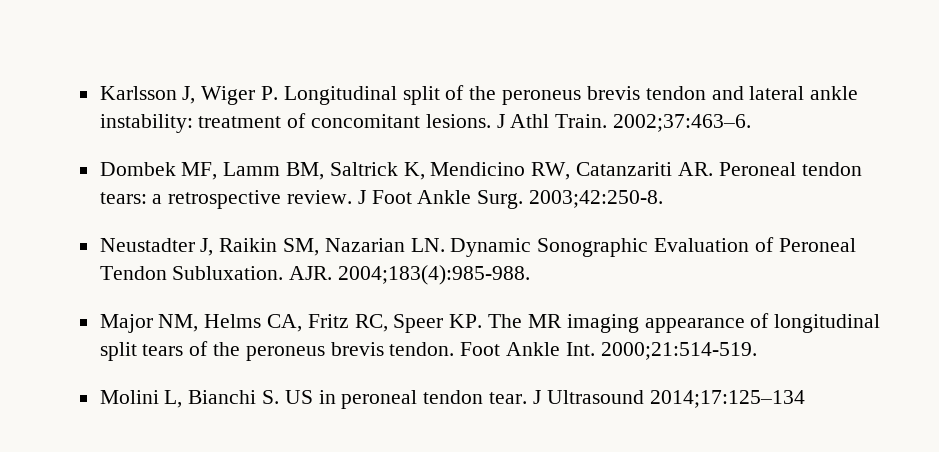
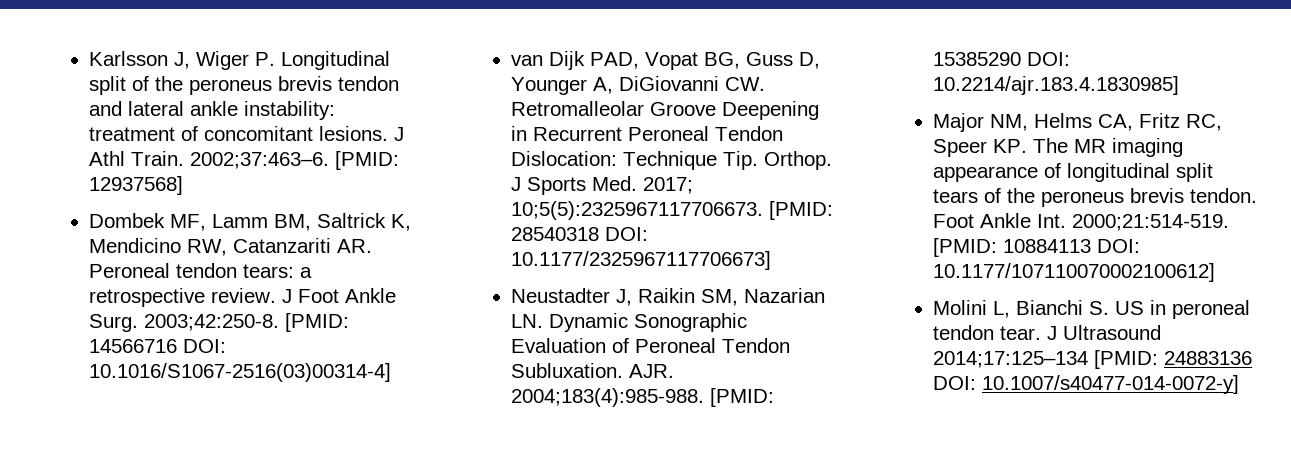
(752, 123) none -> [335,151,400,170] [89,176,184,195] [PMID: 12937568]
(664, 199) none -> [285,313,350,332] [89,339,227,353] [89,363,392,382] [511,51,821,70] [511,76,766,95] [511,101,820,120] [511,126,784,141] [511,151,833,170] [511,176,694,195] [511,201,834,220] [511,227,649,241] [511,251,772,270] [PMID: 14566716 DOI: 10.1016/S1067-2516(03)00314-4] // van Dijk PAD, Vopat BG, Guss D, Younger A, DiGiovanni CW. Retromalleolar Groove Deepening in Recurrent Peroneal Tendon Dislocation: Technique Tip. Orthop. J Sports Med. 2017; 10;5(5):2325967117706673. [PMID: 28540318 DOI: 10.1177/2325967117706673]
(531, 275) none -> [710,388,775,407] [933,52,1071,66] [933,76,1180,95] [PMID: 15385290 DOI: 10.2214/ajr.183.4.1830985]
(757, 351) none -> [933,238,1141,257] [933,263,1216,282] [PMID: 10884113 DOI: 10.1177/107110070002100612]
(805, 399) none -> [1094,350,1253,369] [933,375,1240,394] [PMID: 24883136 DOI: 10.1007/s40477-014-0072-y]

